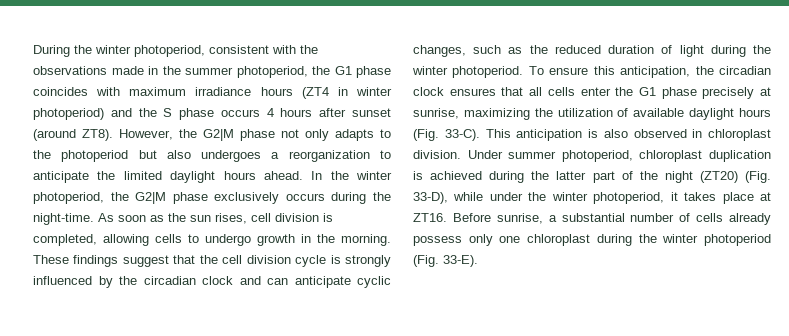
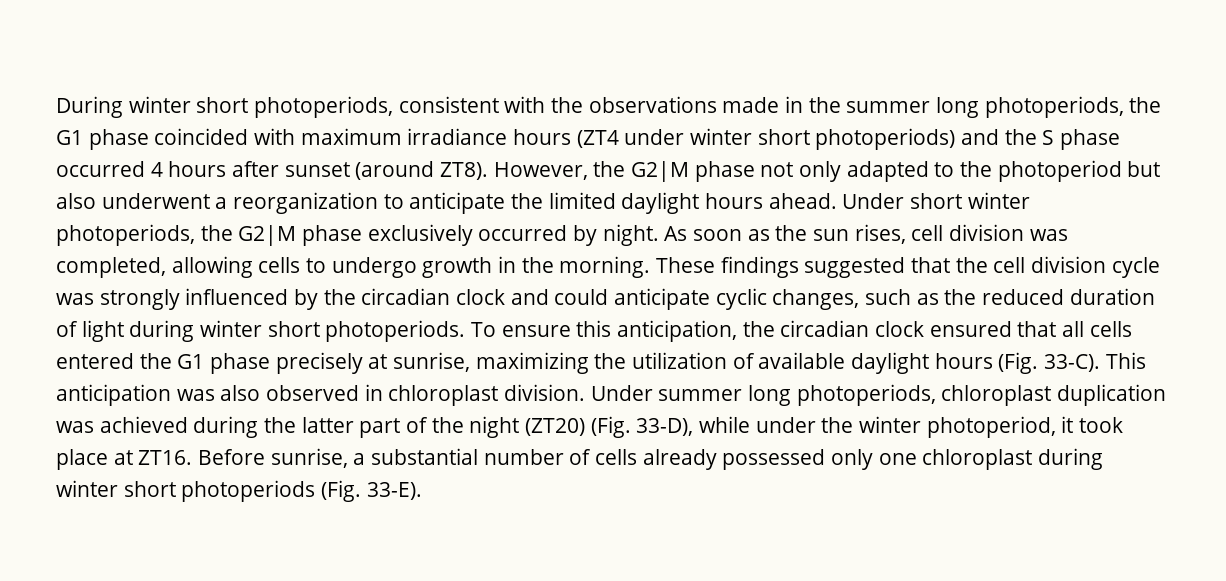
[74,45,205,57] the winter photoperiod, -> [128,96,394,118] winter short photoperiods,
[236,66,391,78] [33,87,88,96] photoperiod, the G1 phase coincides -> [936,96,1162,118] [56,128,249,150] long photoperiods, the G1 phase coincided
[337,87,393,96] [33,108,104,120] in winter photoperiod) -> [624,128,956,150] under winter short photoperiods)
[220,109,260,117] occurs -> [56,161,145,177] occurred
[335,129,374,141] adapts -> [846,161,929,182] adapted
[201,150,262,162] undergoes -> [101,193,210,209] underwent
[311,171,392,180] [33,192,391,204] [33,213,94,225] In the winter photoperiod, the G2|M phase exclusively occurs during the night-time. -> [842,192,1030,209] [56,224,659,246] Under short winter photoperiods, the G2|M phase exclusively occurred by night.
[323,213,333,222] is -> [1029,229,1068,241] was
[122,255,169,267] suggest -> [804,257,906,278] suggested
[330,255,341,264] is -> [56,293,94,305] was
[267,278,288,285] can -> [554,289,609,305] could
[753,45,771,54] [412,66,524,78] the winter photoperiod. -> [200,320,466,342] winter short photoperiods.
[449,88,496,96] ensures -> [929,321,1012,337] ensured
[580,87,611,96] enter -> [56,353,134,369] entered
[588,129,598,138] is -> [176,389,215,401] was
[561,150,633,162] photoperiod, -> [748,384,936,406] long photoperiods,
[413,171,423,180] is -> [56,421,94,433] was
[684,192,717,201] takes -> [1079,417,1124,433] took
[413,236,462,246] possess -> [722,449,826,470] possessed
[638,234,771,246] the winter photoperiod -> [56,480,316,502] winter short photoperiods

